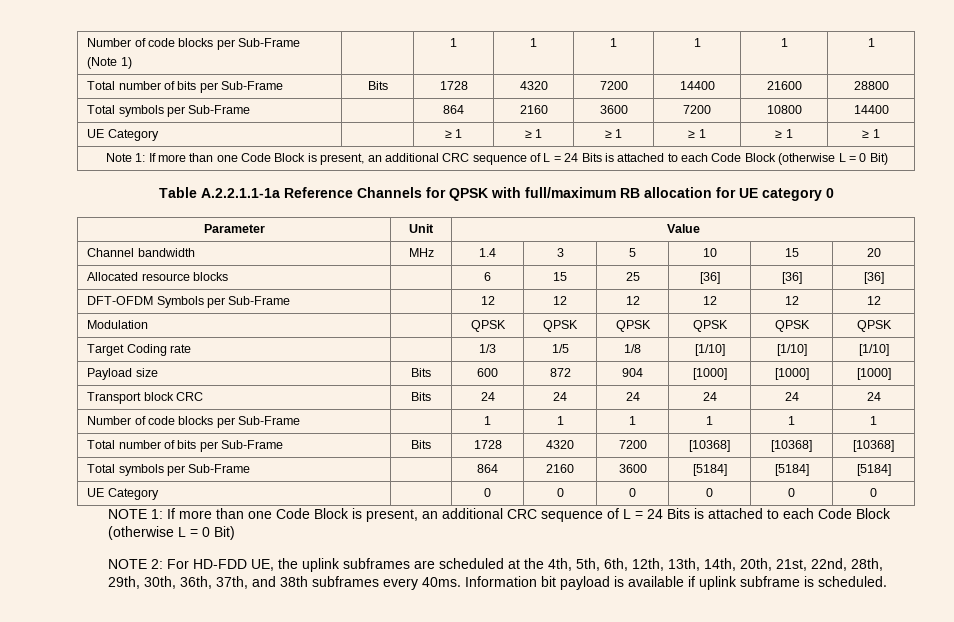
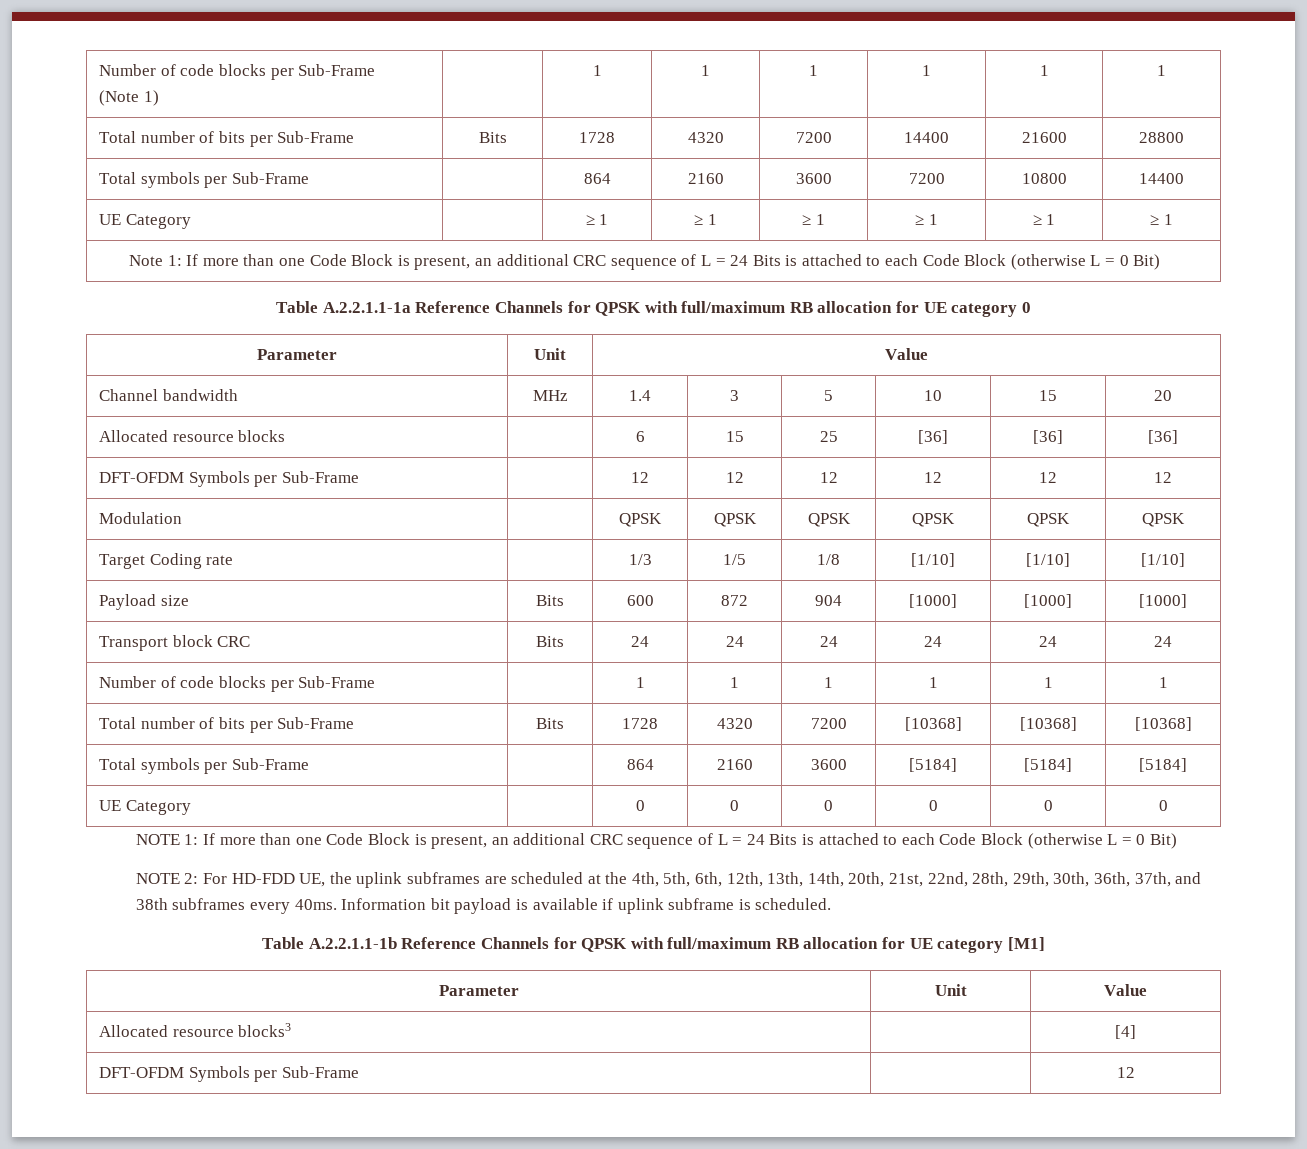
(888, 581) none -> [262,937,1045,953] [438,985,519,996] [934,984,967,996] [1104,984,1147,996] [99,1023,292,1037] [1115,1025,1136,1039] [99,1066,359,1082] [1116,1067,1135,1078] // Table A.2.2.1.1-1b Reference Channels for QPSK with full/maximum RB allocation for UE category [M1] // Parameter | Unit | Value // Allocated resource blocks3 | | [4] // DFT-OFDM Symbols per Sub-Frame | | 12

